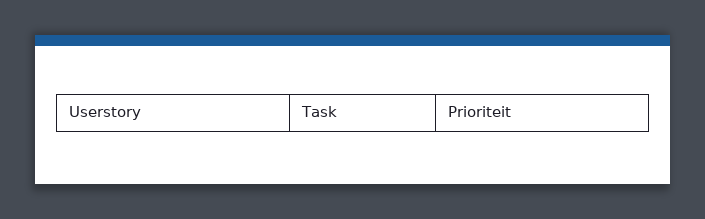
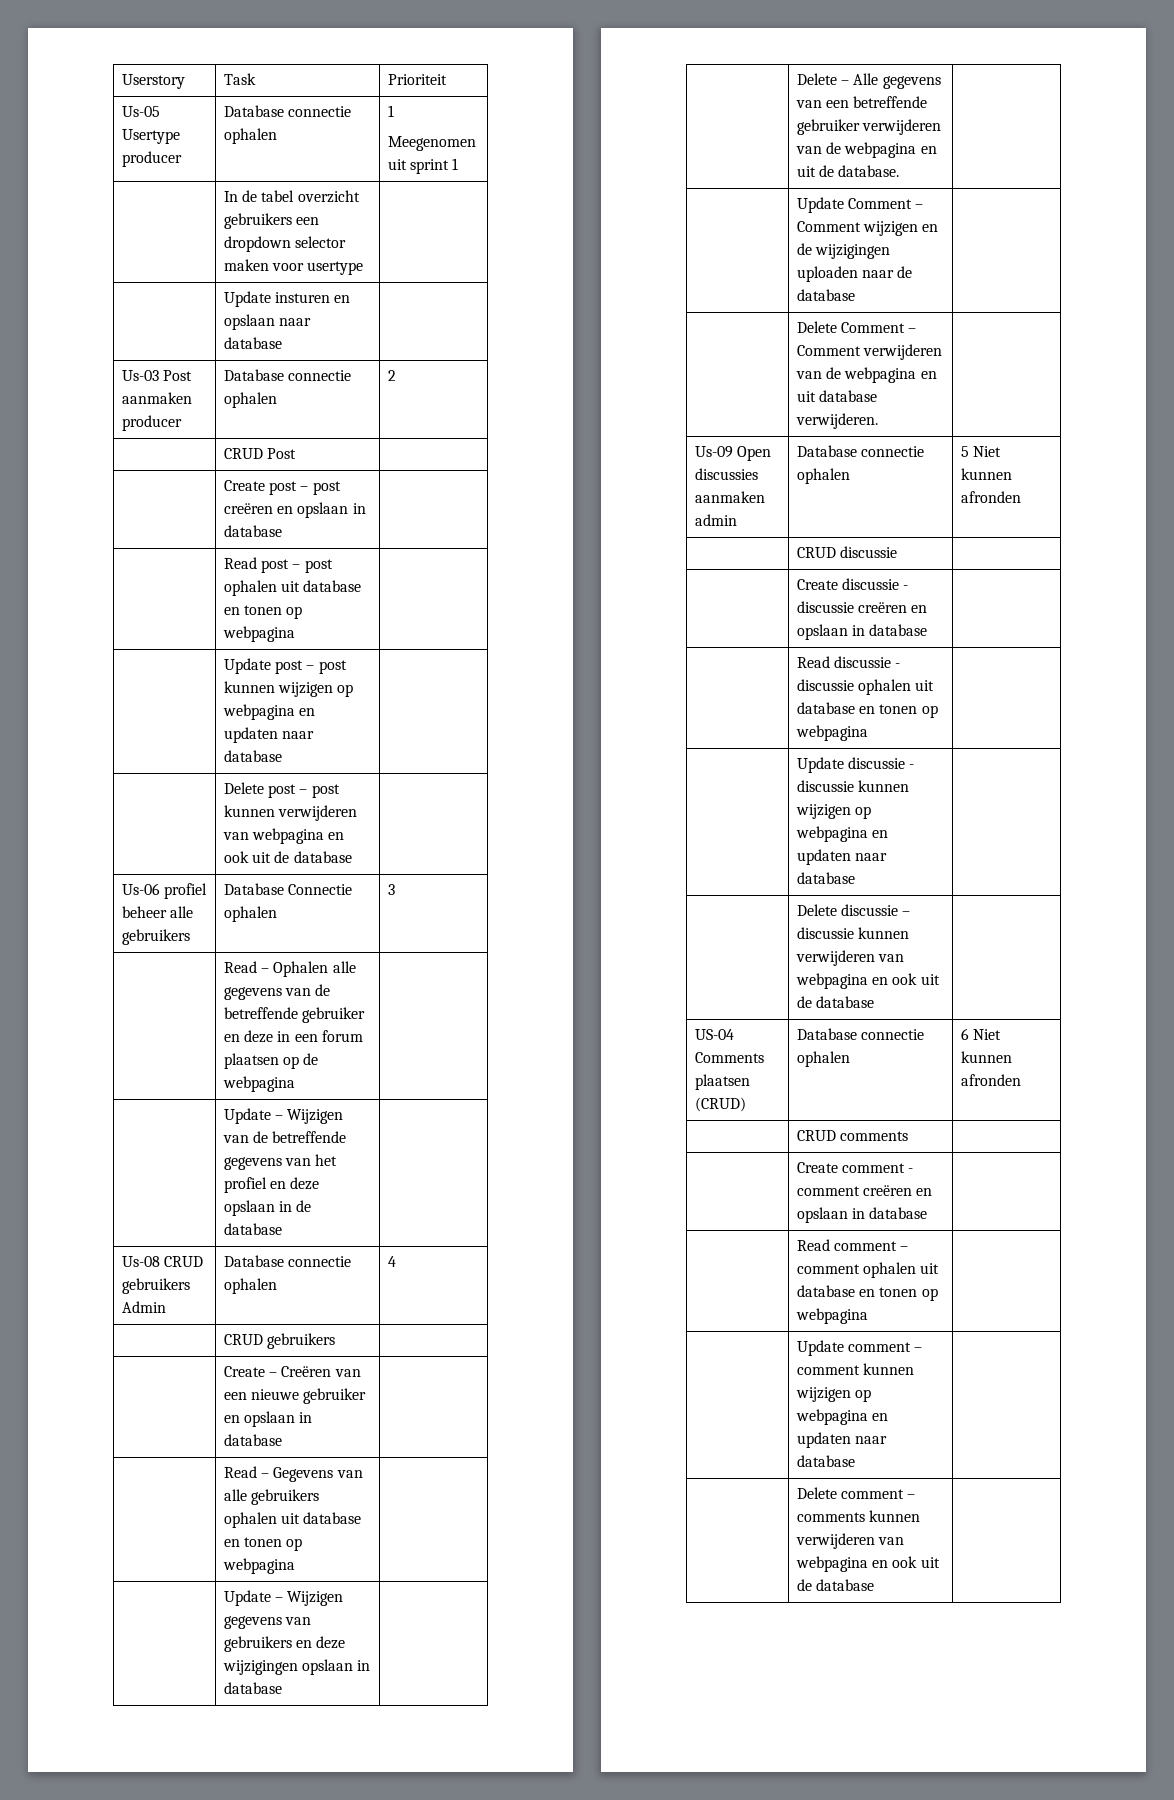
(511, 111) none -> [121,106,160,117] [121,129,180,144] [121,151,182,167] [223,105,351,117] [223,128,277,144] [387,105,394,117] [387,136,476,151] [387,158,459,174] [223,190,360,203] [223,213,319,229] [223,236,346,252] [223,259,364,275] [223,291,351,307] [223,314,311,330] [223,337,282,349] [121,370,192,381] [121,392,192,404] [121,415,182,431] [223,369,351,381] [223,392,277,408] [387,370,396,381] [223,448,296,459] [223,480,341,495] [223,502,366,518] [223,525,282,537] [223,557,333,573] [223,580,362,596] [223,605,303,619] [222,626,295,642] [223,658,347,674] [223,681,354,697] [222,704,315,720] [223,727,314,743] [223,750,282,762] [223,782,340,798] [223,805,357,821] [222,828,345,844] [223,851,352,863] [121,883,207,899] [121,906,193,918] [121,929,190,945] [223,883,352,895] [223,906,277,922] [387,884,395,895] [223,961,356,977] [223,984,331,1000] [223,1007,365,1023] [223,1030,363,1043] [223,1053,319,1069] [222,1076,295,1092] [223,1108,344,1124] [222,1131,347,1143] [223,1154,338,1170] [223,1177,320,1193] [223,1200,312,1216] [223,1223,282,1235] [121,1256,203,1267] [121,1278,190,1294] [121,1301,166,1313] [223,1255,351,1267] [223,1278,277,1294] [387,1256,396,1267] [223,1333,335,1349] [223,1366,361,1377] [223,1388,367,1404] [223,1411,313,1427] [223,1434,282,1446] [223,1466,363,1482] [223,1489,319,1505] [223,1512,362,1528] [223,1537,303,1551] [222,1558,295,1574] [223,1590,344,1606] [223,1616,311,1629] [223,1636,346,1652] [222,1659,371,1675] [223,1682,282,1694] [796,73,941,89] [795,96,928,108] [796,119,941,135] [795,142,937,158] [796,165,900,177] [796,197,924,213] [796,221,939,236] [796,243,890,259] [796,266,913,282] [796,289,855,301] [796,321,917,333] [796,344,942,360] [795,367,937,383] [796,390,877,402] [795,413,878,429] [694,446,771,461] [694,468,758,480] [694,491,765,503] [694,514,737,526] [796,445,924,457] [796,468,850,484] [960,446,1001,457] [960,468,1012,480] [960,491,1021,503] [796,546,897,558] [796,578,909,590] [796,601,928,613] [796,624,928,640] [796,656,901,668] [796,679,935,695] [796,702,938,718] [795,725,868,741] [796,757,915,773] [796,780,909,792] [795,804,871,819] [795,826,888,842] [796,849,887,865] [796,872,855,884] [796,904,911,916] [796,927,909,939] [795,950,904,966] [795,973,940,989] [796,996,874,1008] [694,1029,734,1040] [694,1052,764,1063] [694,1074,750,1090] [694,1097,746,1112] [796,1028,924,1040] [796,1051,850,1067] [960,1028,1001,1040] [960,1051,1012,1063] [960,1074,1021,1086] [796,1130,908,1141] [796,1162,914,1173] [796,1185,933,1196] [796,1207,928,1223] [796,1239,909,1251] [796,1262,940,1278] [796,1285,938,1301] [795,1308,868,1324] [796,1340,923,1356] [796,1363,914,1375] [795,1387,871,1402] [795,1409,888,1425] [796,1432,887,1448] [796,1455,855,1467] [796,1487,916,1499] [796,1510,920,1522] [795,1533,904,1549] [795,1556,940,1572] [796,1579,874,1591] // Us-05 Usertype producer | Database connectie ophalen | 1 // Meegenomen uit sprint 1 // | In de tabel overzicht gebruikers een dropdown selector maken voor usertype | // | Update insturen en opslaan naar database | // Us-03 Post aanmaken producer | Database connectie ophalen | 2 // | CRUD Post | // | Create post – post creëren en opslaan in database | // | Read post – post ophalen uit database en tonen op webpagina | // | Update post – post kunnen wijzigen op webpagina en updaten naar database | // | Delete post – post kunnen verwijderen van webpagina en ook uit de database | // Us-06 profiel beheer alle gebruikers | Database Connectie ophalen | 3 // | Read – Ophalen alle gegevens van de betreffende gebruiker en deze in een forum plaatsen op de webpagina | // | Update – Wijzigen van de betreffende gegevens van het profiel en deze opslaan in de database | // Us-08 CRUD gebruikers Admin | Database connectie ophalen | 4 // | CRUD gebruikers | // | Create – Creëren van een nieuwe gebruiker en opslaan in database | // | Read – Gegevens van alle gebruikers ophalen uit database en tonen op webpagina | // | Update – Wijzigen gegevens van gebruikers en deze wijzigingen opslaan in database | // | Delete – Alle gegevens van een betreffende gebruiker verwijderen van de webpagina en uit de database. | // | Update Comment – Comment wijzigen en de wijzigingen uploaden naar de database | // | Delete Comment – Comment verwijderen van de webpagina en uit database verwijderen. | // Us-09 Open discussies aanmaken admin | Database connectie ophalen | 5 Niet kunnen afronden // | CRUD discussie | // | Create discussie - discussie creëren en opslaan in database | // | Read discussie - discussie ophalen uit database en tonen op webpagina | // | Update discussie - discussie kunnen wijzigen op webpagina en updaten naar database | // | Delete discussie – discussie kunnen verwijderen van webpagina en ook uit de database | // US-04 Comments plaatsen (CRUD) | Database connectie ophalen | 6 Niet kunnen afronden // | CRUD comments | // | Create comment - comment creëren en opslaan in database | // | Read comment – comment ophalen uit database en tonen op webpagina | // | Update comment – comment kunnen wijzigen op webpagina en updaten naar database | // | Delete comment – comments kunnen verwijderen van webpagina en ook uit de database |

